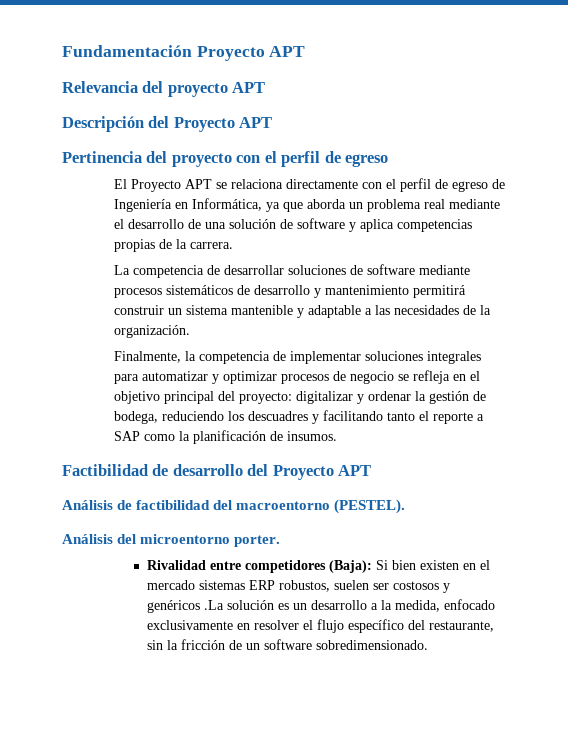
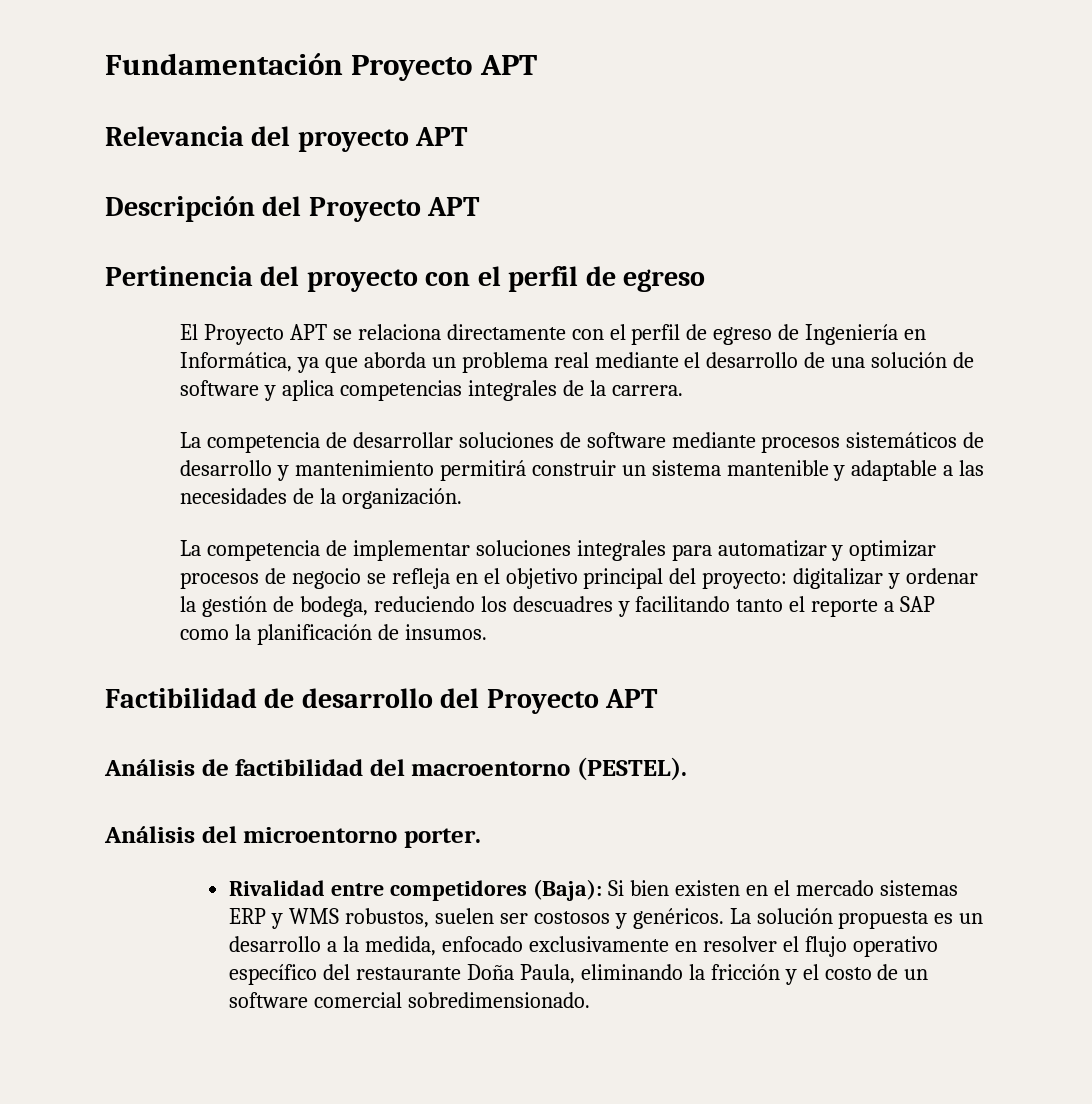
[114,239,156,252] propias -> [467,380,557,401] integrales
[114,351,197,363] Finalmente, la -> [179,540,201,556] La
(275, 585) none -> [271,908,340,929] y WMS
[146,600,274,613] genéricos .La solución -> [632,908,929,929] genéricos. La solución propuesta
(344, 626) none -> [852,936,938,957] operativo
[428,621,494,632] [146,639,225,650] restaurante, sin la fricción -> [356,964,872,985] restaurante Doña Paula, eliminando la fricción y el costo
(312, 644) none -> [314,992,403,1008] comercial

